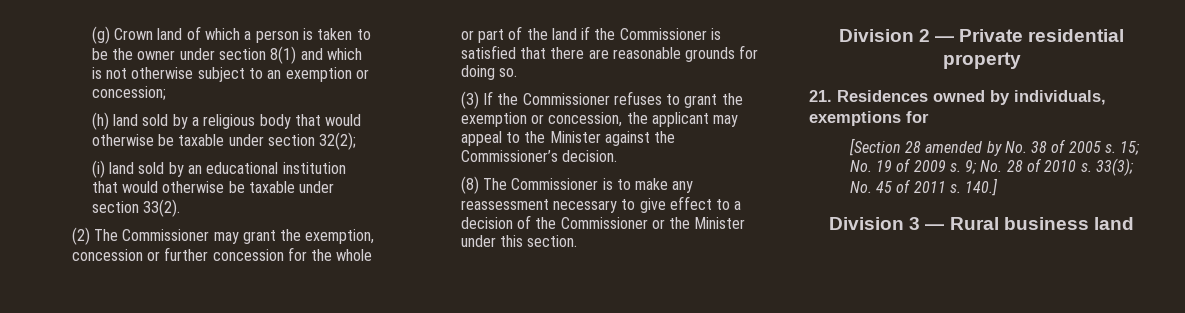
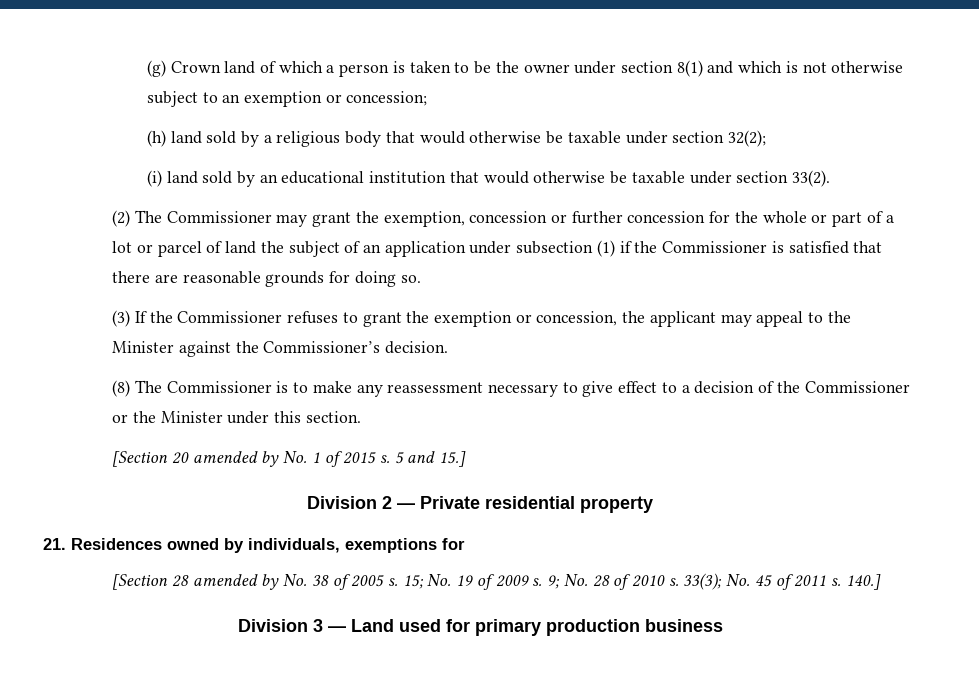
[526,28,577,40] the land -> [885,215,894,223] [112,240,615,257] a lot or parcel of land the subject of an application under subsection (1)
(578, 241) none -> [112,451,467,467] // [Section 20 amended by No. 1 of 2015 s. 5 and 15.]
[949,217,1134,230] Rural business land -> [350,619,723,636] Land used for primary production business

